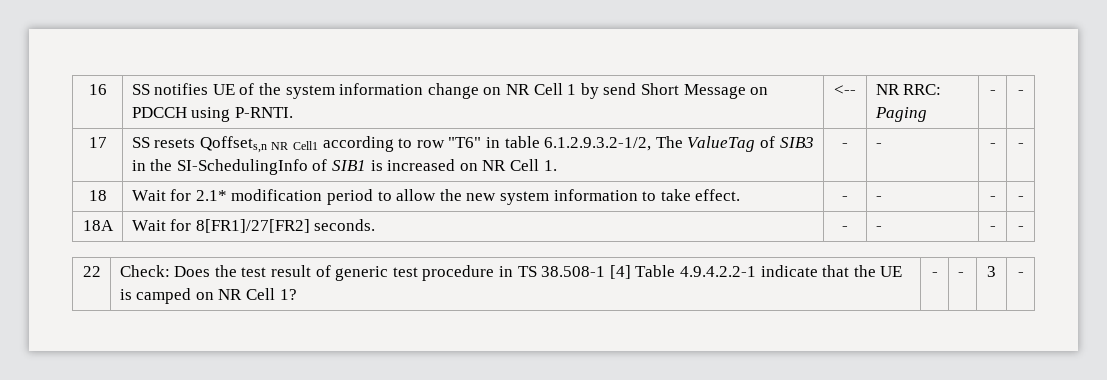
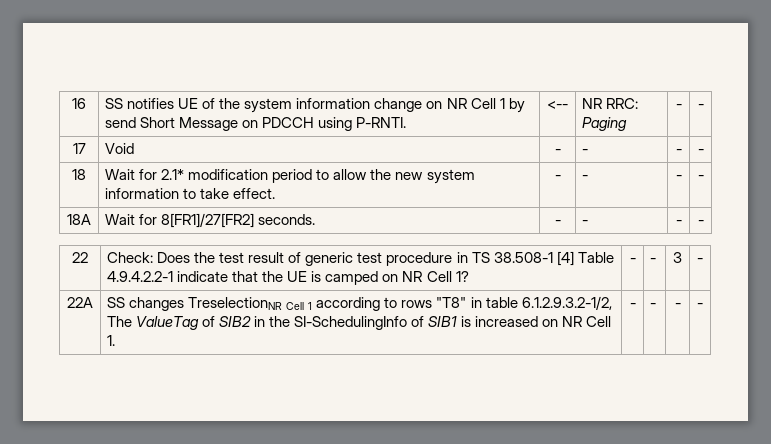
[131,136,814,153] [131,159,557,175] SS resets Qoffsets,n NR Cell1 according to row "T6" in table 6.1.2.9.3.2-1/2, The ValueTag of SIB3 in the SI-SchedulingInfo of SIB1 is increased on NR Cell 1. -> [105,143,135,154] Void
(1024, 274) none -> [67,297,93,308] [107,296,612,311] [107,316,611,330] [107,335,116,346] [629,303,636,308] [650,303,657,308] [674,303,681,308] [697,303,703,308] // 22A | SS changes TreselectionNR Cell 1 according to rows "T8" in table 6.1.2.9.3.2-1/2, The ValueTag of SIB2 in the SI-SchedulingInfo of SIB1 is increased on NR Cell 1. | - | - | - | -

